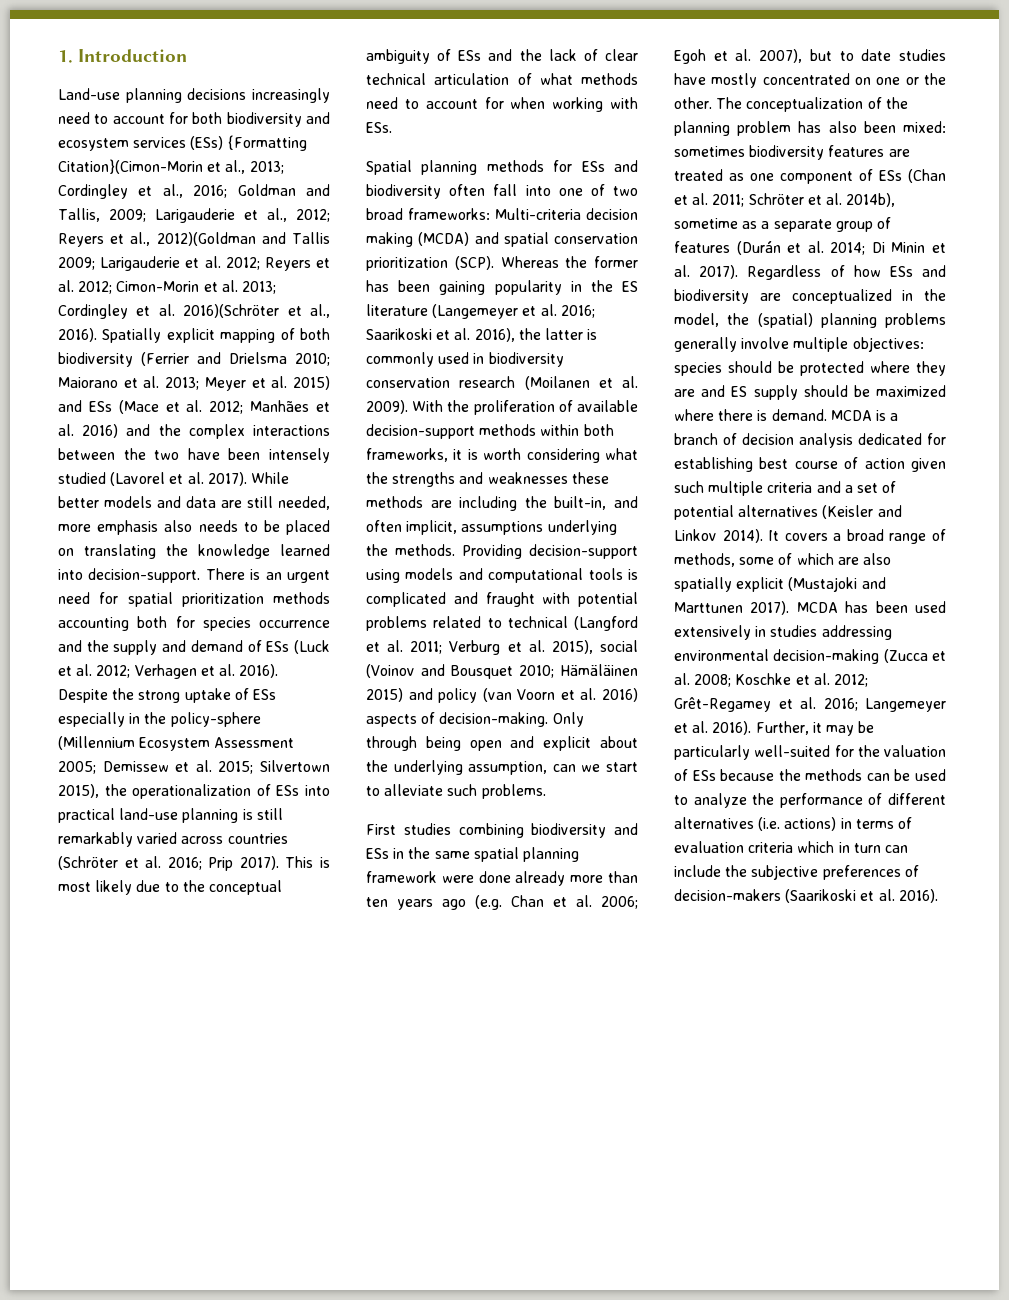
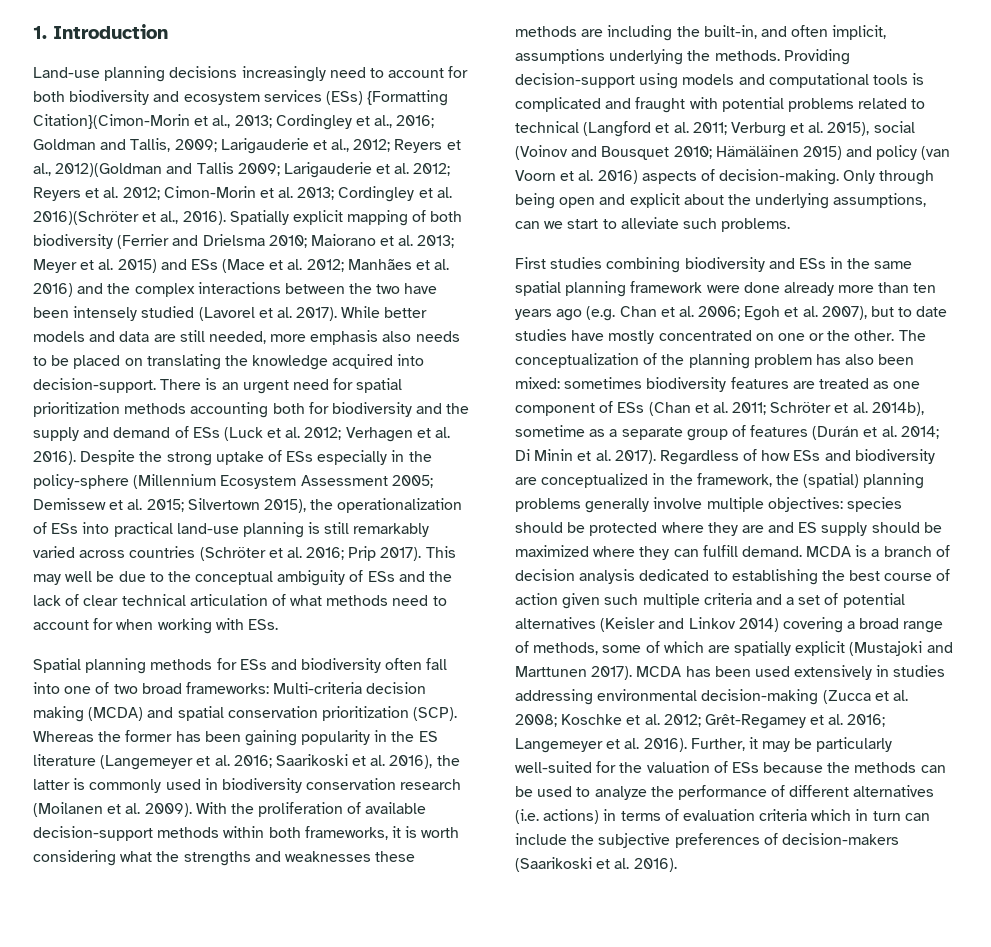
[280,544,330,556] learned -> [332,354,394,369] acquired
[202,617,330,631] species occurrence -> [331,402,412,417] biodiversity
[319,857,330,868] [58,880,133,895] is most likely -> [33,571,115,585] may well be
[468,761,548,775] assumption, -> [833,193,927,208] assumptions,
[674,313,719,327] model, -> [696,473,772,487] framework,
[718,409,768,421] there is -> [639,545,738,560] they can fulfill
[927,433,946,445] [674,457,753,472] for establishing -> [713,569,845,585] to establishing the
[722,529,828,543] 2014). It covers -> [738,617,843,633] 2014) covering
[862,553,891,565] also -> (730, 649) none

